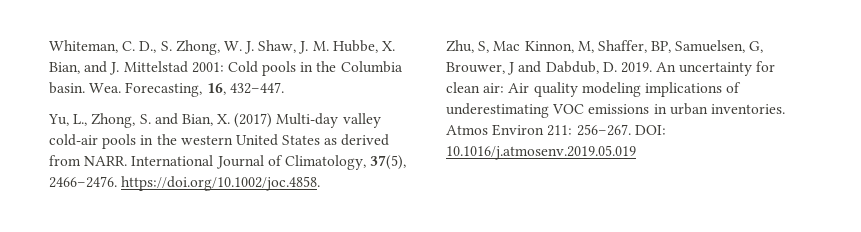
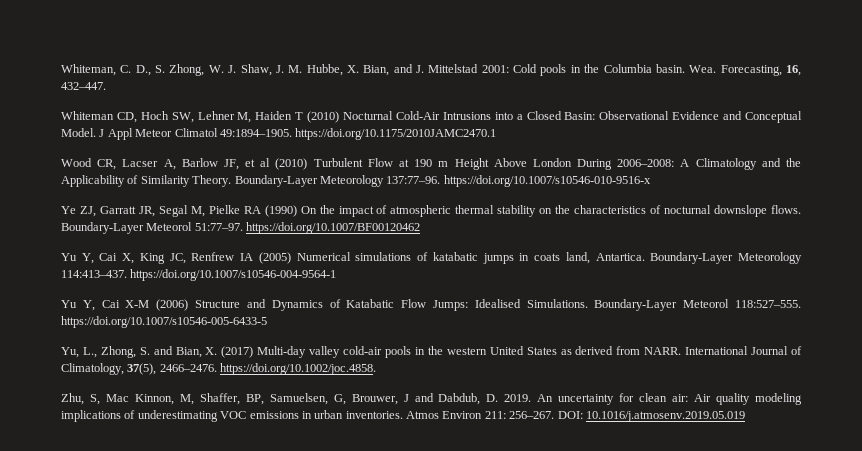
(284, 88) none -> [61,111,803,123] [61,128,497,140] [61,158,801,170] [61,175,651,187] [61,205,802,217] [61,222,421,234] [61,252,802,264] [61,269,337,281] [61,299,801,311] [61,316,267,328] // Whiteman CD, Hoch SW, Lehner M, Haiden T (2010) Nocturnal Cold-Air Intrusions into a Closed Basin: Observational Evidence and Conceptual Model. J Appl Meteor Climatol 49:1894–1905. https://doi.org/10.1175/2010JAMC2470.1 // Wood CR, Lacser A, Barlow JF, et al (2010) Turbulent Flow at 190 m Height Above London During 2006–2008: A Climatology and the Applicability of Similarity Theory. Boundary-Layer Meteorology 137:77–96. https://doi.org/10.1007/s10546-010-9516-x // Ye ZJ, Garratt JR, Segal M, Pielke RA (1990) On the impact of atmospheric thermal stability on the characteristics of nocturnal downslope flows. Boundary-Layer Meteorol 51:77–97. https://doi.org/10.1007/BF00120462 // Yu Y, Cai X, King JC, Renfrew IA (2005) Numerical simulations of katabatic jumps in coats land, Antartica. Boundary-Layer Meteorology 114:413–437. https://doi.org/10.1007/s10546-004-9564-1 // Yu Y, Cai X-M (2006) Structure and Dynamics of Katabatic Flow Jumps: Idealised Simulations. Boundary-Layer Meteorol 118:527–555. https://doi.org/10.1007/s10546-005-6433-5

